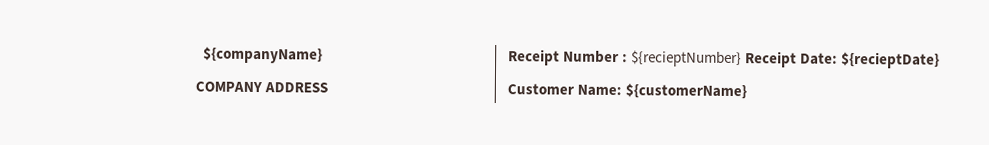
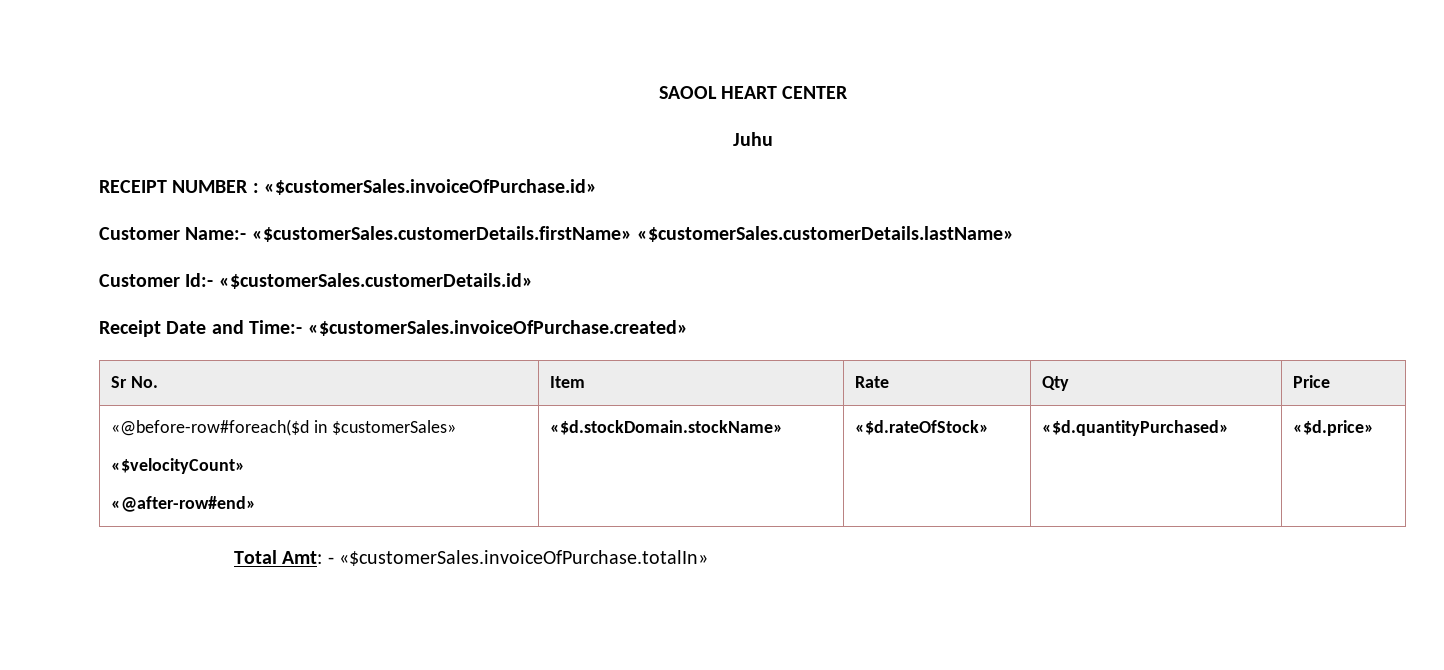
[202,46,323,64] [194,81,329,93] [508,49,941,69] [507,83,748,100] ${companyName} // COMPANY ADDRESS // Receipt Number : ${recieptNumber} Receipt Date: ${recieptDate} // Customer Name: ${customerName} -> [658,86,849,99] [733,132,773,146] [99,179,598,195] [99,226,1015,242] [99,273,533,289] [99,320,688,337] [110,376,158,388] [549,376,585,388] [854,376,889,388] [1041,376,1069,391] [1292,375,1330,388] [110,419,456,436] [110,458,245,474] [110,496,256,512] [549,420,783,435] [854,420,989,435] [1041,420,1229,436] [1292,420,1374,436] [233,550,709,566] SAOOL HEART CENTER // Juhu // RECEIPT NUMBER : «$customerSales.invoiceOfPurchase.id» // Customer Name:- «$customerSales.customerDetails.firstName» «$customerSales.customerDetails.lastName» // Customer Id:- «$customerSales.customerDetails.id» // Receipt Date and Time:- «$customerSales.invoiceOfPurchase.created» // Sr No. | Item | Rate | Qty | Price // «@before-row#foreach($d in $customerSales» // «$velocityCount» // «@after-row#end» | «$d.stockDomain.stockName» | «$d.rateOfStock» | «$d.quantityPurchased» | «$d.price» // Total Amt: - «$customerSales.invoiceOfPurchase.totalIn»

